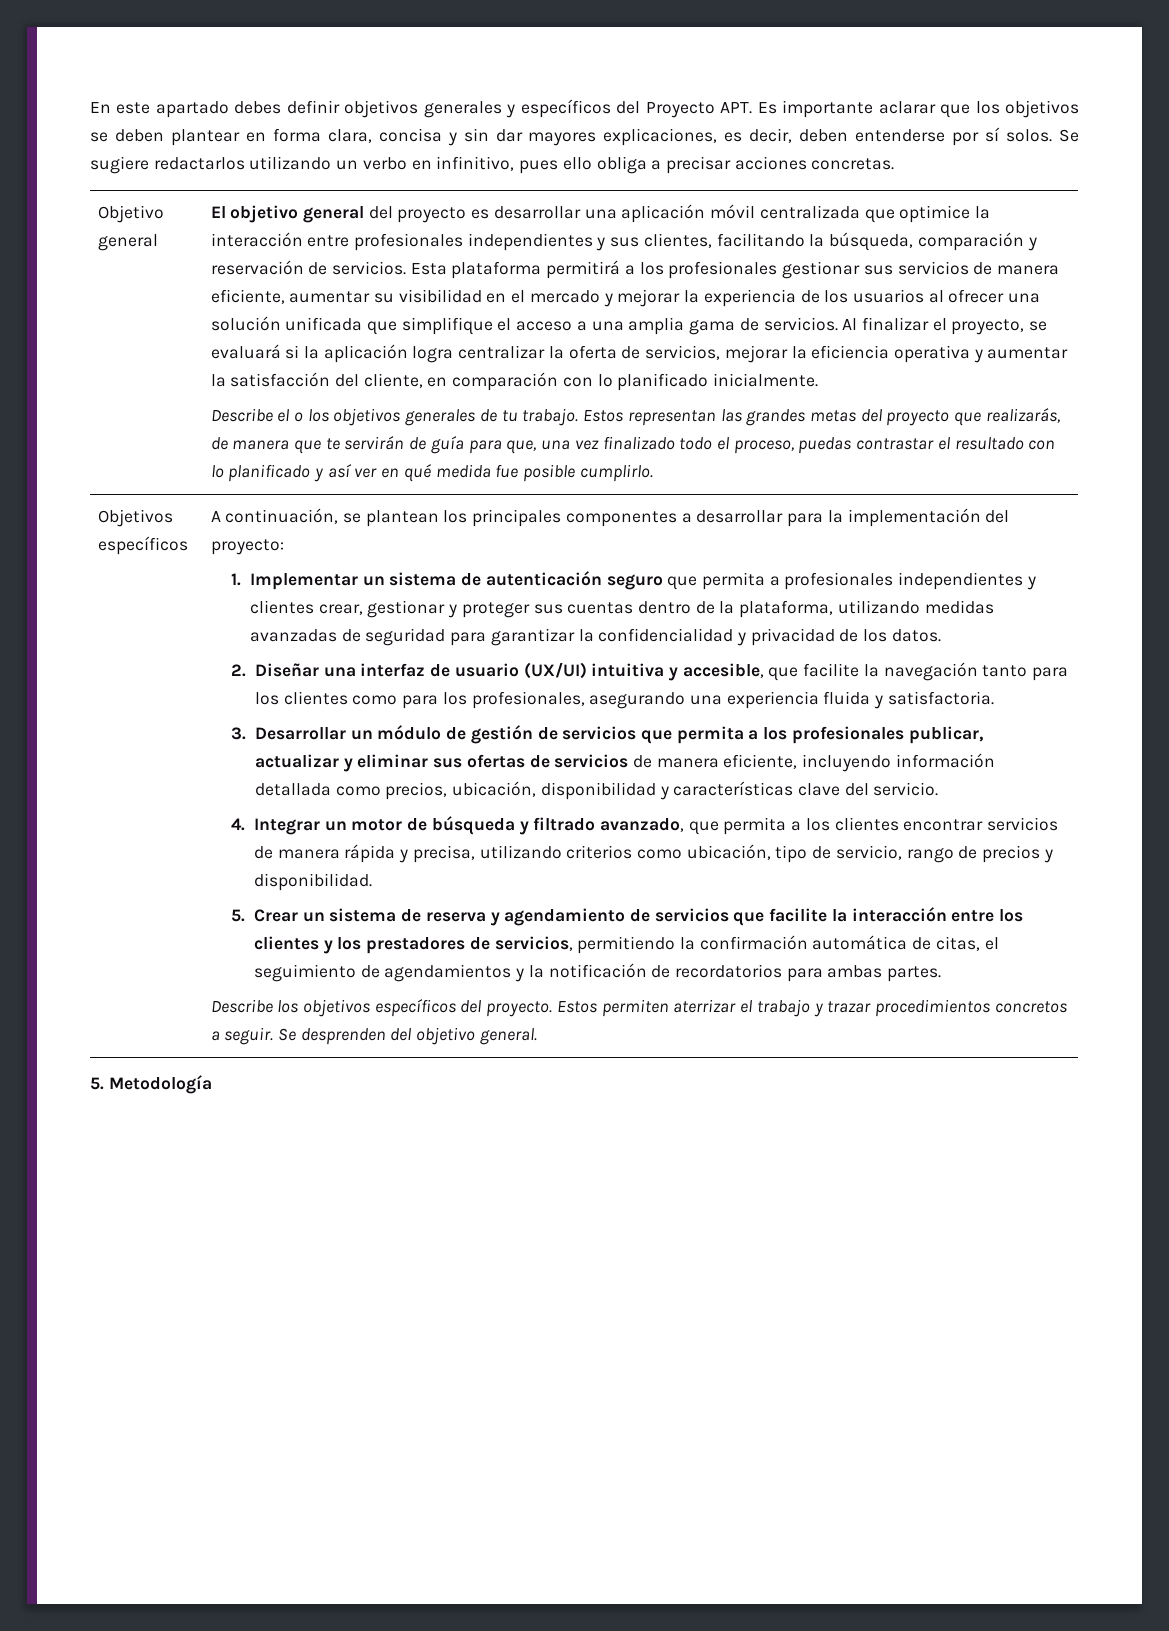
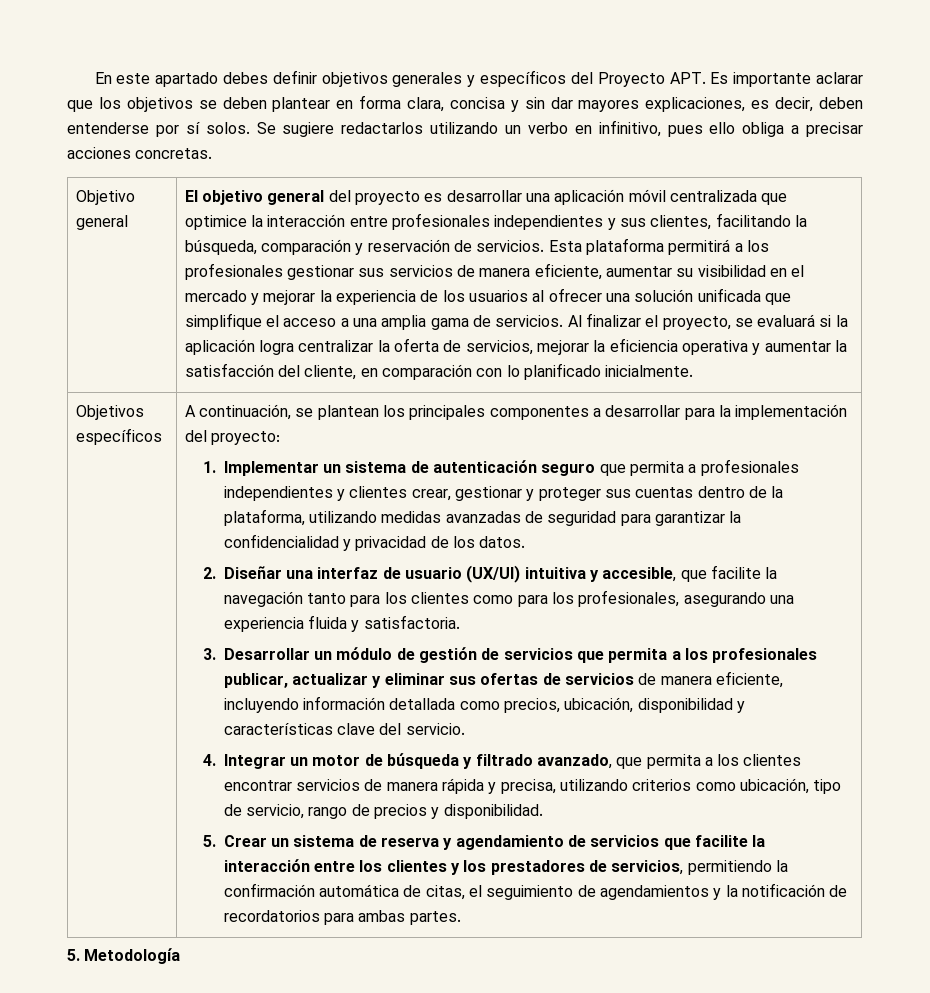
[210,408,1060,426] [210,436,1056,454] [210,464,653,482] // Describe el o los objetivos generales de tu trabajo. Estos representan las grandes metas del proyecto que realizarás, de manera que te servirán de guía para que, una vez finalizado todo el proceso, puedas contrastar el resultado con lo planificado y así ver en qué medida fue posible cumplirlo. -> (694, 371) none
[210,999,1067,1017] [210,1027,537,1045] // Describe los objetivos específicos del proyecto. Estos permiten aterrizar el trabajo y trazar procedimientos concretos a seguir. Se desprenden del objetivo general. -> (461, 918) none

